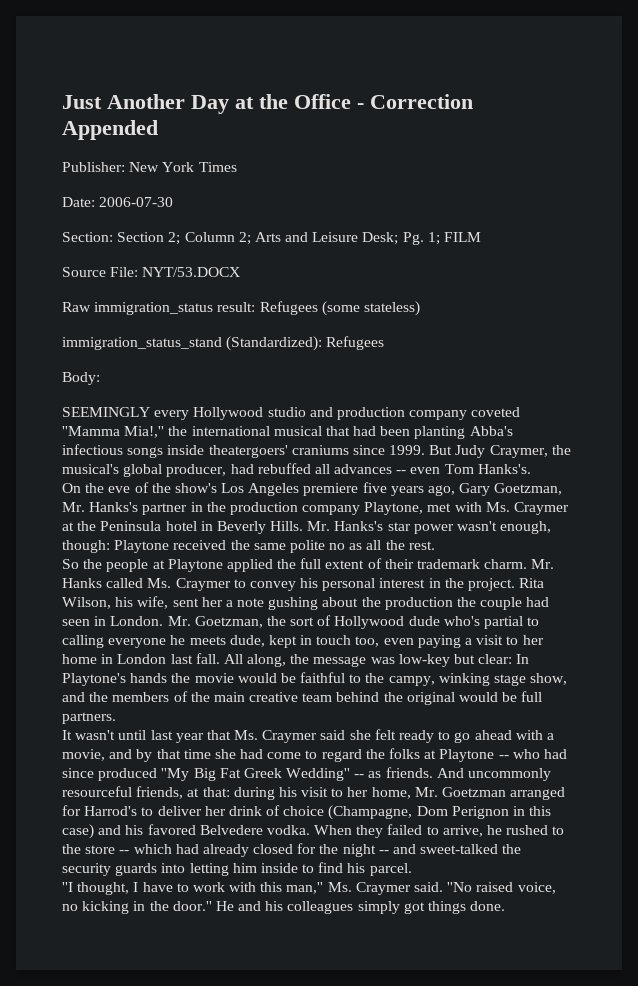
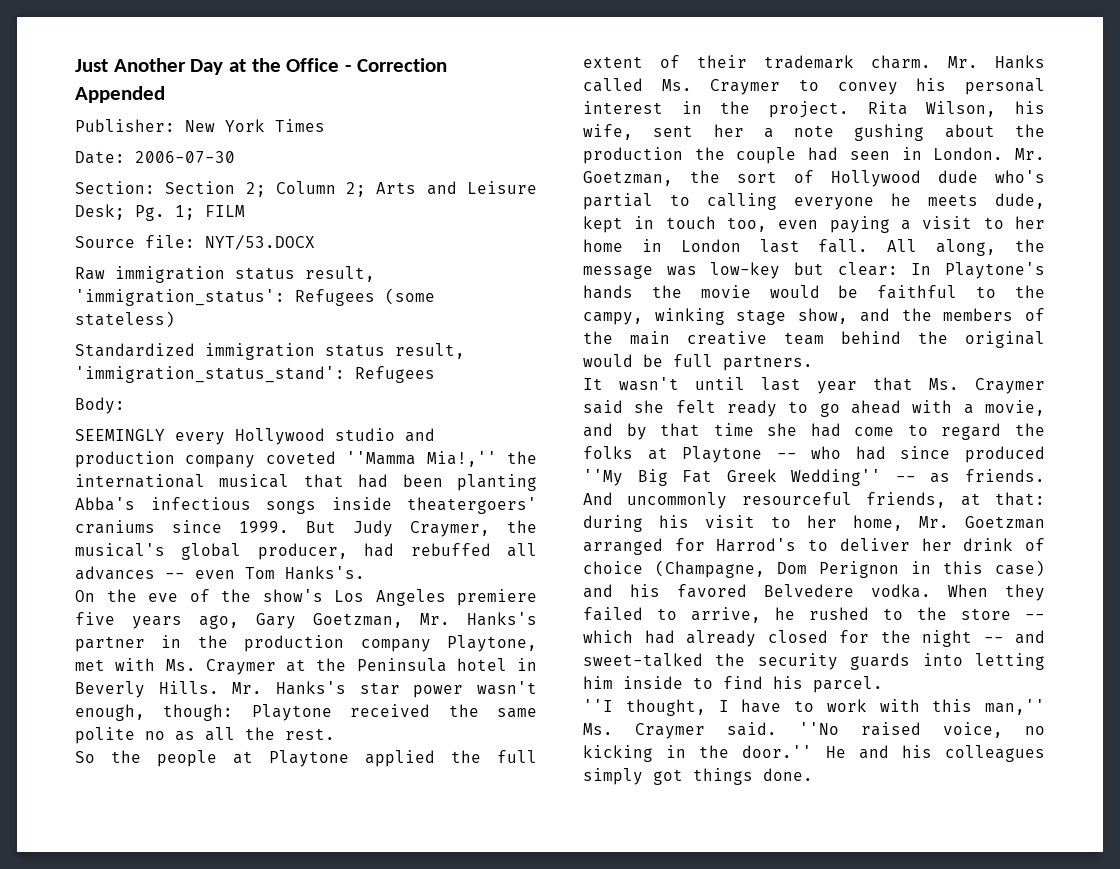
[110,267,139,277] File: -> [145,235,195,248] file:
[94,302,256,315] immigration_status result: -> [115,266,375,283] [75,289,285,306] immigration status result, 'immigration_status':
[62,336,323,351] immigration_status_stand (Standardized): -> [75,343,465,360] [75,366,345,383] Standardized immigration status result, 'immigration_status_stand':

